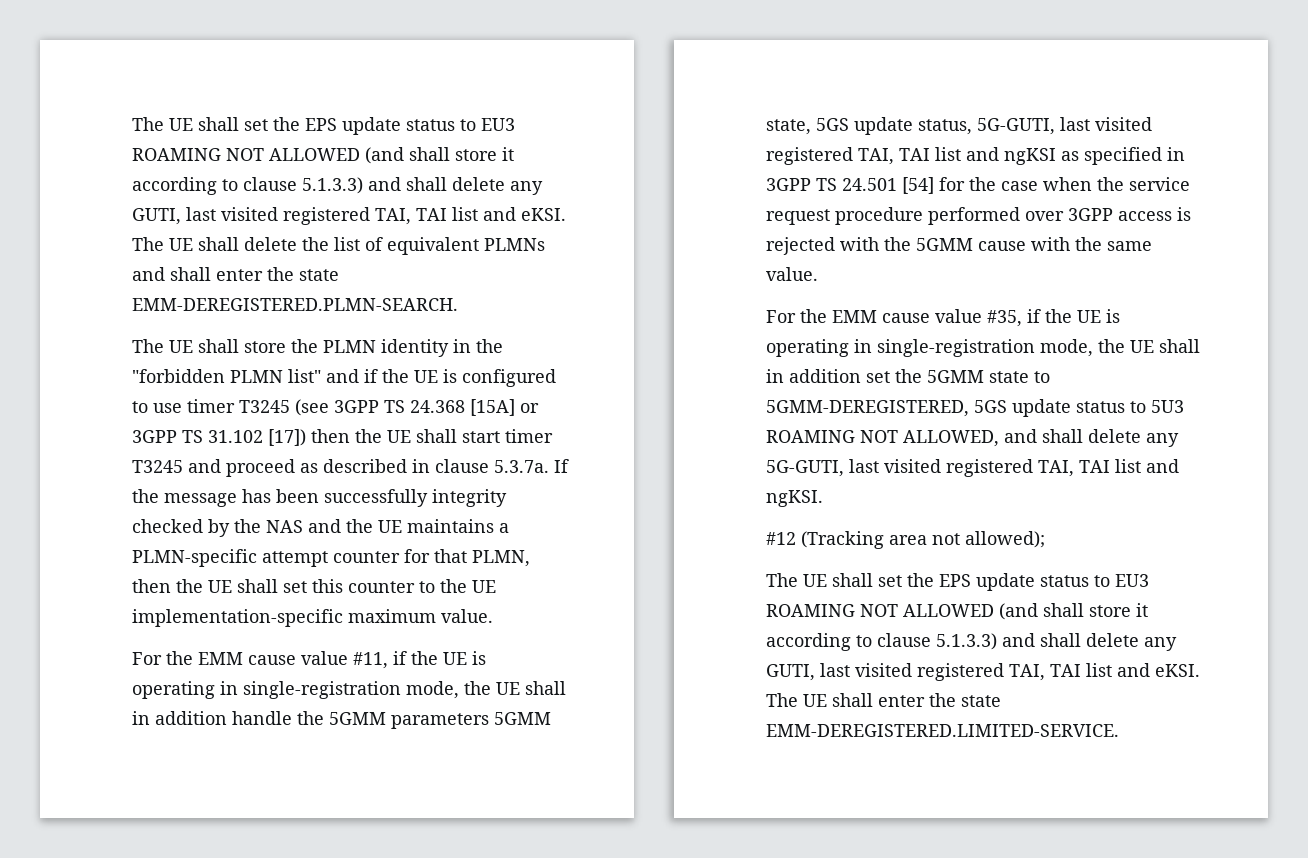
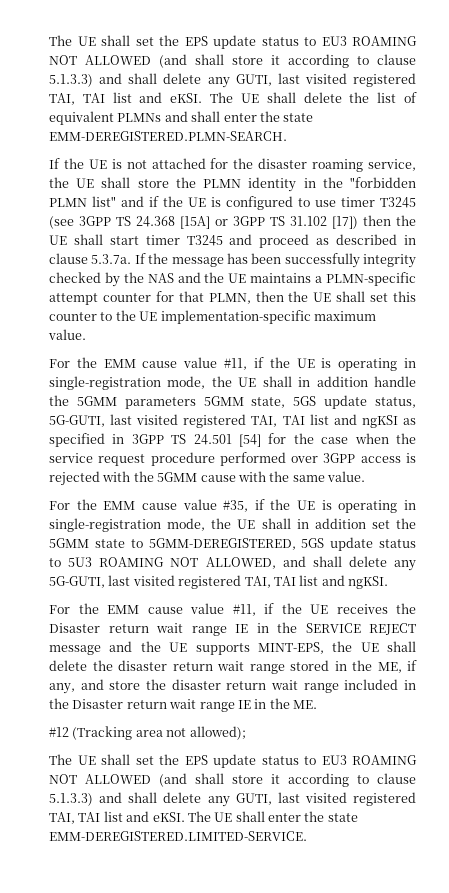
[132,339,165,353] The -> [48,158,416,172] [48,177,69,188] If the UE is not attached for the disaster roaming service, the
(824, 498) none -> [48,603,416,616] [48,622,416,636] [48,641,416,655] [48,660,417,674] [48,679,417,694] [48,698,317,712] // For the EMM cause value #11, if the UE receives the Disaster return wait range IE in the SERVICE REJECT message and the UE supports MINT-EPS, the UE shall delete the disaster return wait range stored in the ME, if any, and store the disaster return wait range included in the Disaster return wait range IE in the ME.

